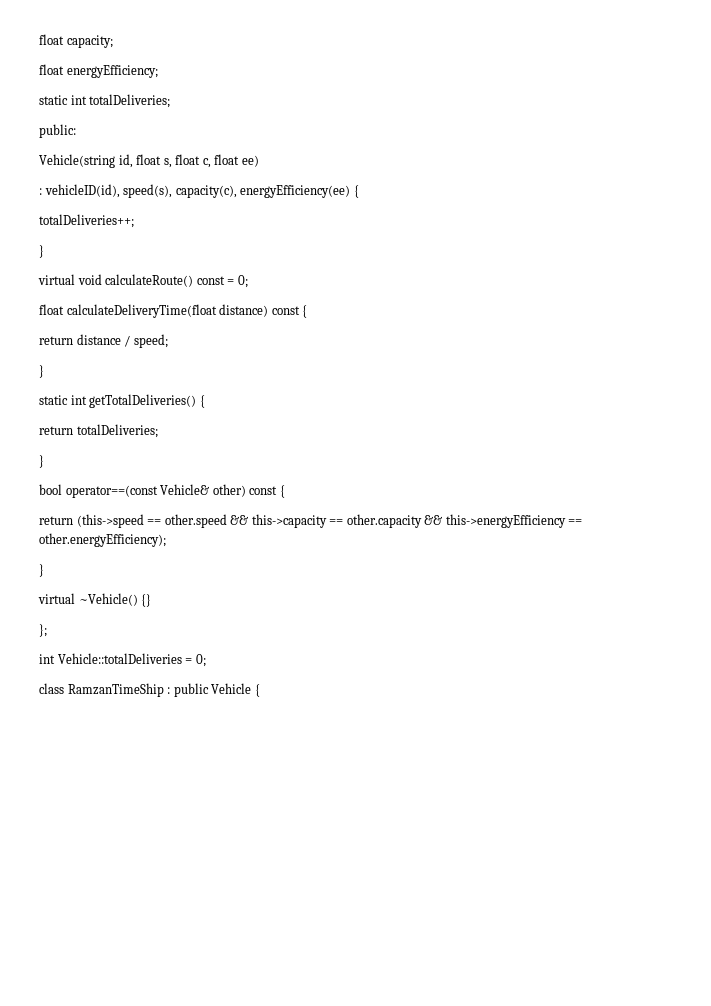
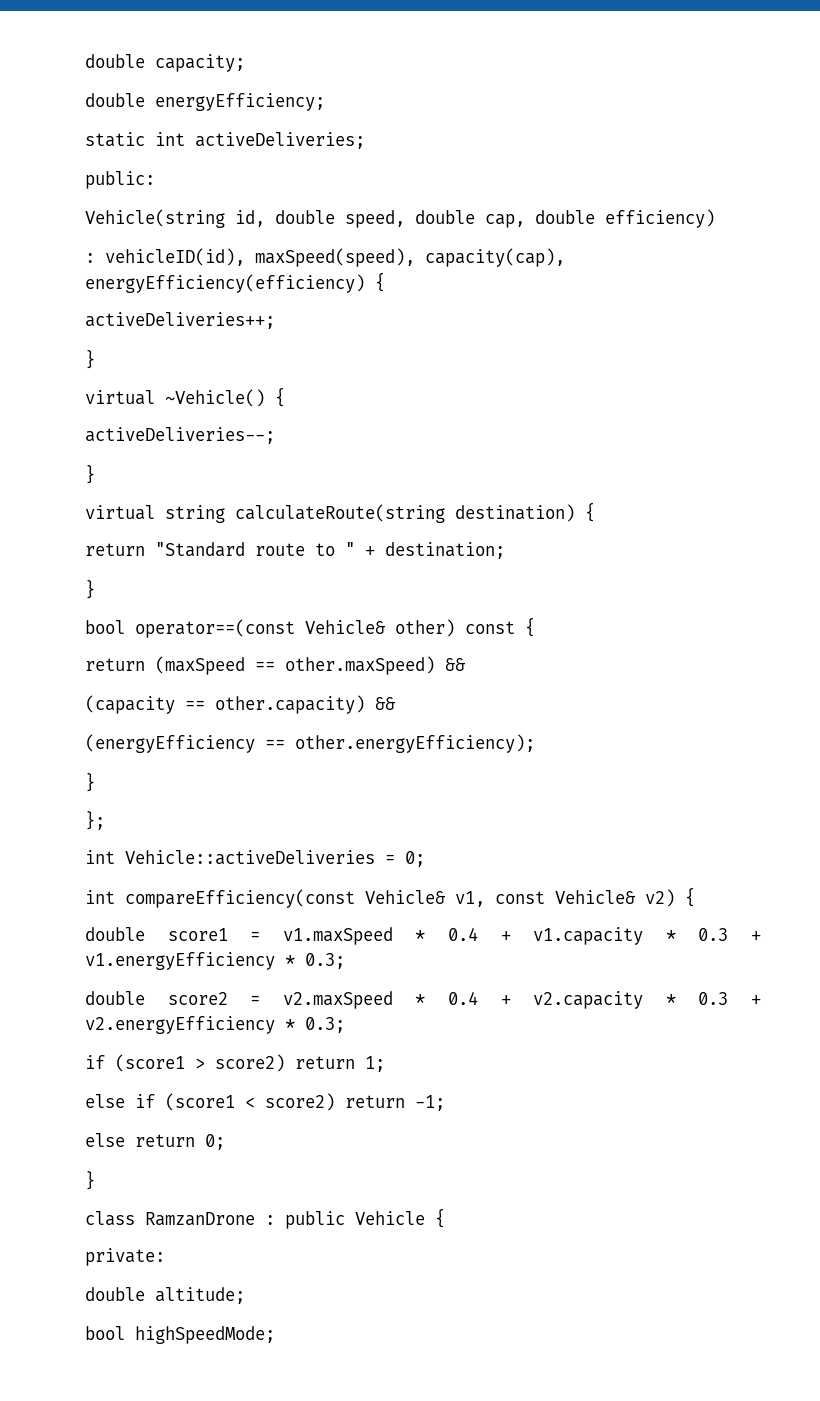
[39,34,64,45] float -> [85,54,145,68] double
[39,64,64,75] float -> [85,93,145,107] double
[89,94,171,108] totalDeliveries; -> [195,132,365,149] activeDeliveries;
[136,154,259,168] float s, float c, float ee) -> [275,209,715,228] double speed, double cap, double efficiency)
[123,184,359,198] [39,214,134,228] [39,245,44,258] [38,274,248,288] [39,304,308,318] [39,334,168,348] [39,365,44,378] [39,394,205,408] [39,424,158,438] speed(s), capacity(c), energyEfficiency(ee) { // totalDeliveries++; // } // virtual void calculateRoute() const = 0; // float calculateDeliveryTime(float distance) const { // return distance / speed; // } // static int getTotalDeliveries() { // return totalDeliveries; -> [255,248,565,267] [85,272,385,293] [85,312,275,329] [85,349,95,369] [85,387,285,407] [85,427,275,444] [85,464,95,484] [85,502,595,523] [85,542,505,559] maxSpeed(speed), capacity(cap), energyEfficiency(efficiency) { // activeDeliveries++; // } // virtual ~Vehicle() { // activeDeliveries--; // } // virtual string calculateRoute(string destination) { // return "Standard route to " + destination;
[76,514,566,528] (this->speed == other.speed && this->capacity == other.capacity && this->energyEfficiency -> [155,656,465,675] [85,695,395,714] [85,734,255,753] (maxSpeed == other.maxSpeed) && // (capacity == other.capacity) && // (energyEfficiency
[38,593,152,607] // virtual ~Vehicle() {} -> (95, 782) none
[57,653,206,667] Vehicle::totalDeliveries = 0; -> [125,850,425,867] [85,887,695,908] [85,927,762,945] [85,952,345,970] [85,991,762,1009] [85,1016,345,1034] [85,1054,385,1072] [85,1093,445,1111] [85,1133,225,1150] [85,1170,95,1190] Vehicle::activeDeliveries = 0; // int compareEfficiency(const Vehicle& v1, const Vehicle& v2) { // double score1 = v1.maxSpeed * 0.4 + v1.capacity * 0.3 + v1.energyEfficiency * 0.3; // double score2 = v2.maxSpeed * 0.4 + v2.capacity * 0.3 + v2.energyEfficiency * 0.3; // if (score1 > score2) return 1; // else if (score1 < score2) return -1; // else return 0; // }
[67,683,164,697] RamzanTimeShip -> [145,1212,255,1226] RamzanDrone
(260, 690) none -> [85,1248,165,1266] [85,1287,245,1304] [85,1326,275,1344] // private: // double altitude; // bool highSpeedMode;

